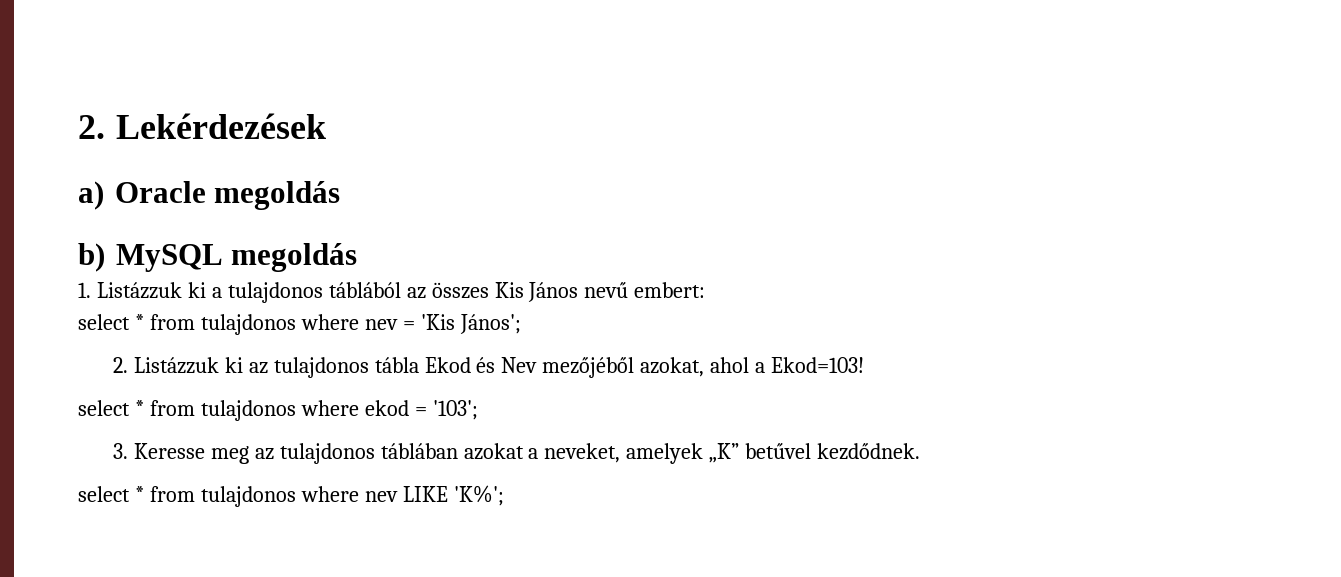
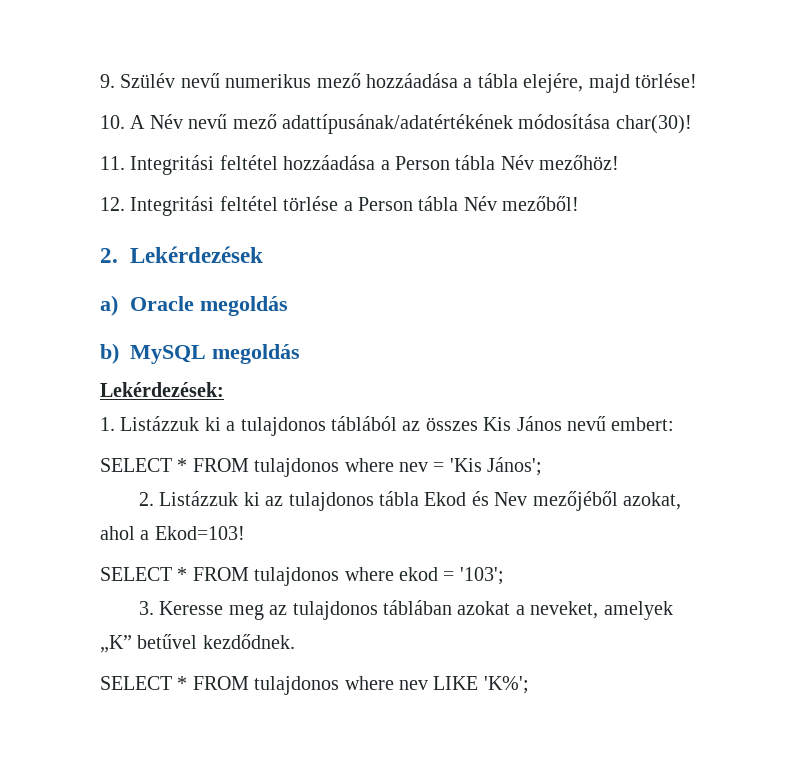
(78, 127) none -> [100,73,697,93] [100,114,692,134] [100,155,620,175] [100,196,580,216] 9. Szülév nevű numerikus mező hozzáadása a tábla elejére, majd törlése! // 10. A Név nevű mező adattípusának/adatértékének módosítása char(30)! // 11. Integritási feltétel hozzáadása a Person tábla Név mezőhöz! // 12. Integritási feltétel törlése a Person tábla Név mezőből! //
(358, 257) none -> [100,382,224,397] // Lekérdezések:
[78,314,195,330] select * from -> [100,458,249,472] SELECT * FROM
[78,400,195,416] select * from -> [100,567,249,581] SELECT * FROM
[78,486,195,502] select * from -> [100,676,249,690] SELECT * FROM

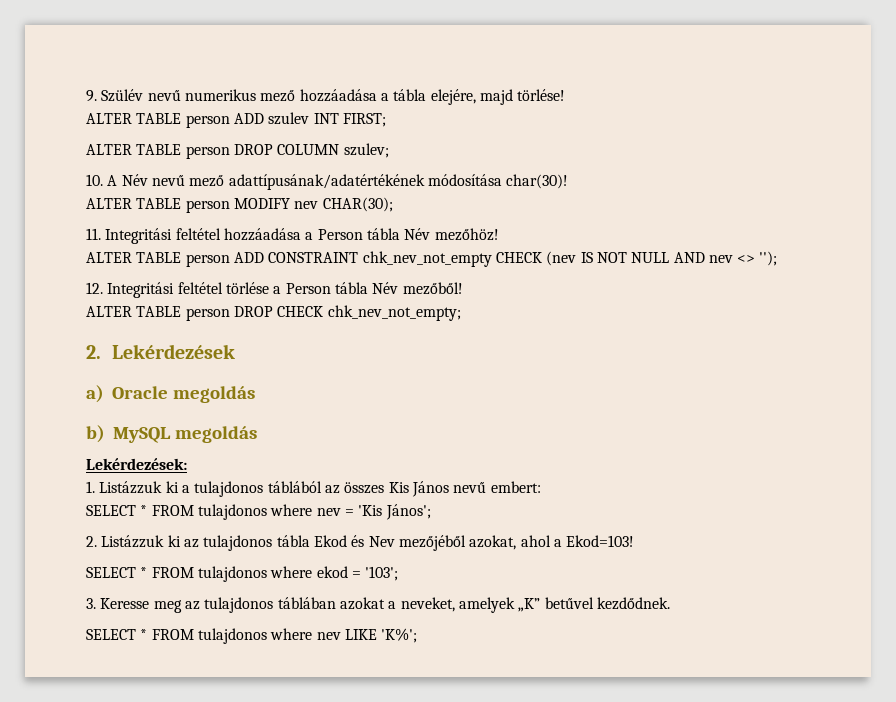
(697, 80) none -> [86,112,386,128] [86,143,389,159] // ALTER TABLE person ADD szulev INT FIRST; // ALTER TABLE person DROP COLUMN szulev;
(692, 124) none -> [86,197,393,213] // ALTER TABLE person MODIFY nev CHAR(30);
(620, 162) none -> [86,251,778,267] // ALTER TABLE person ADD CONSTRAINT chk_nev_not_empty CHECK (nev IS NOT NULL AND nev <> '');
(580, 203) none -> [86,305,461,321] // ALTER TABLE person DROP CHECK chk_nev_not_empty;

